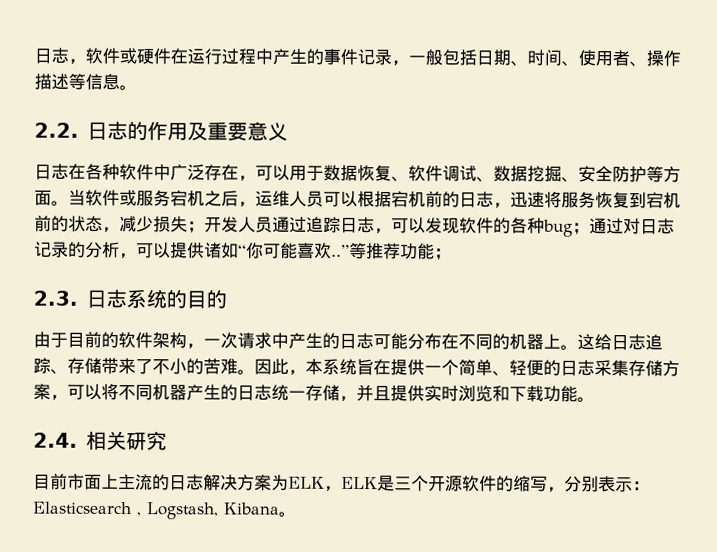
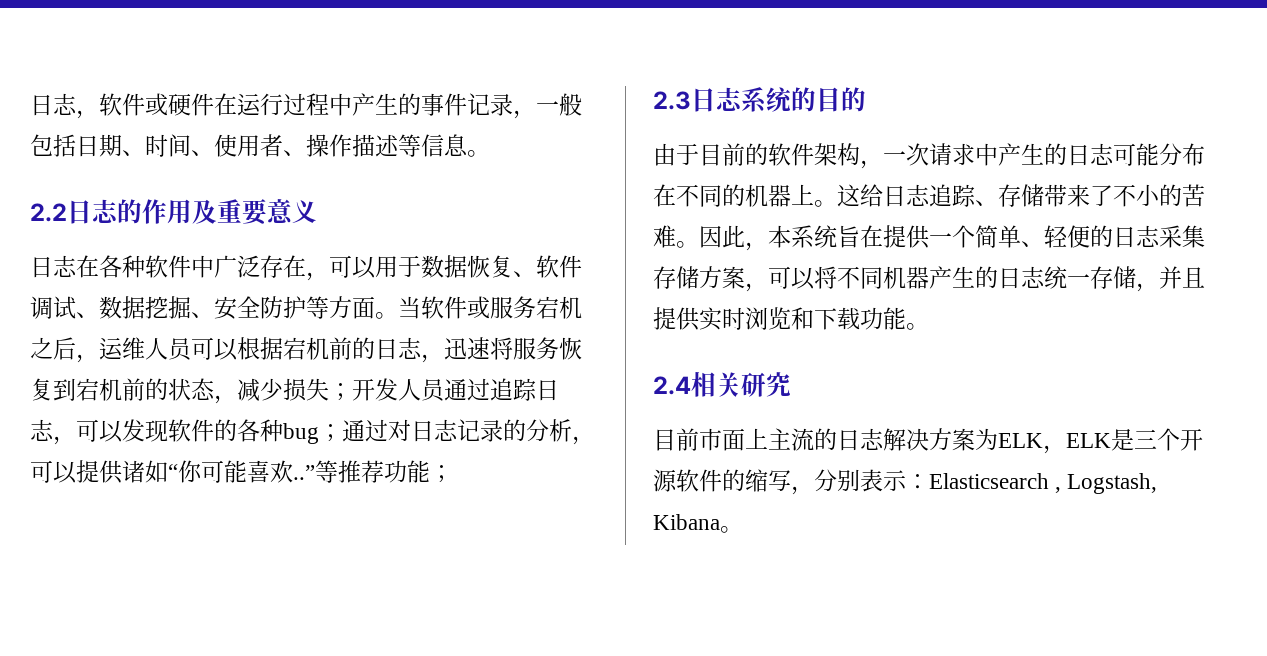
[34,122,79,138] 2.2. -> [30,203,67,222] 2.2
[33,290,78,306] 2.3. -> [653,91,691,110] 2.3
[33,432,78,448] 2.4. -> [653,376,691,395] 2.4

